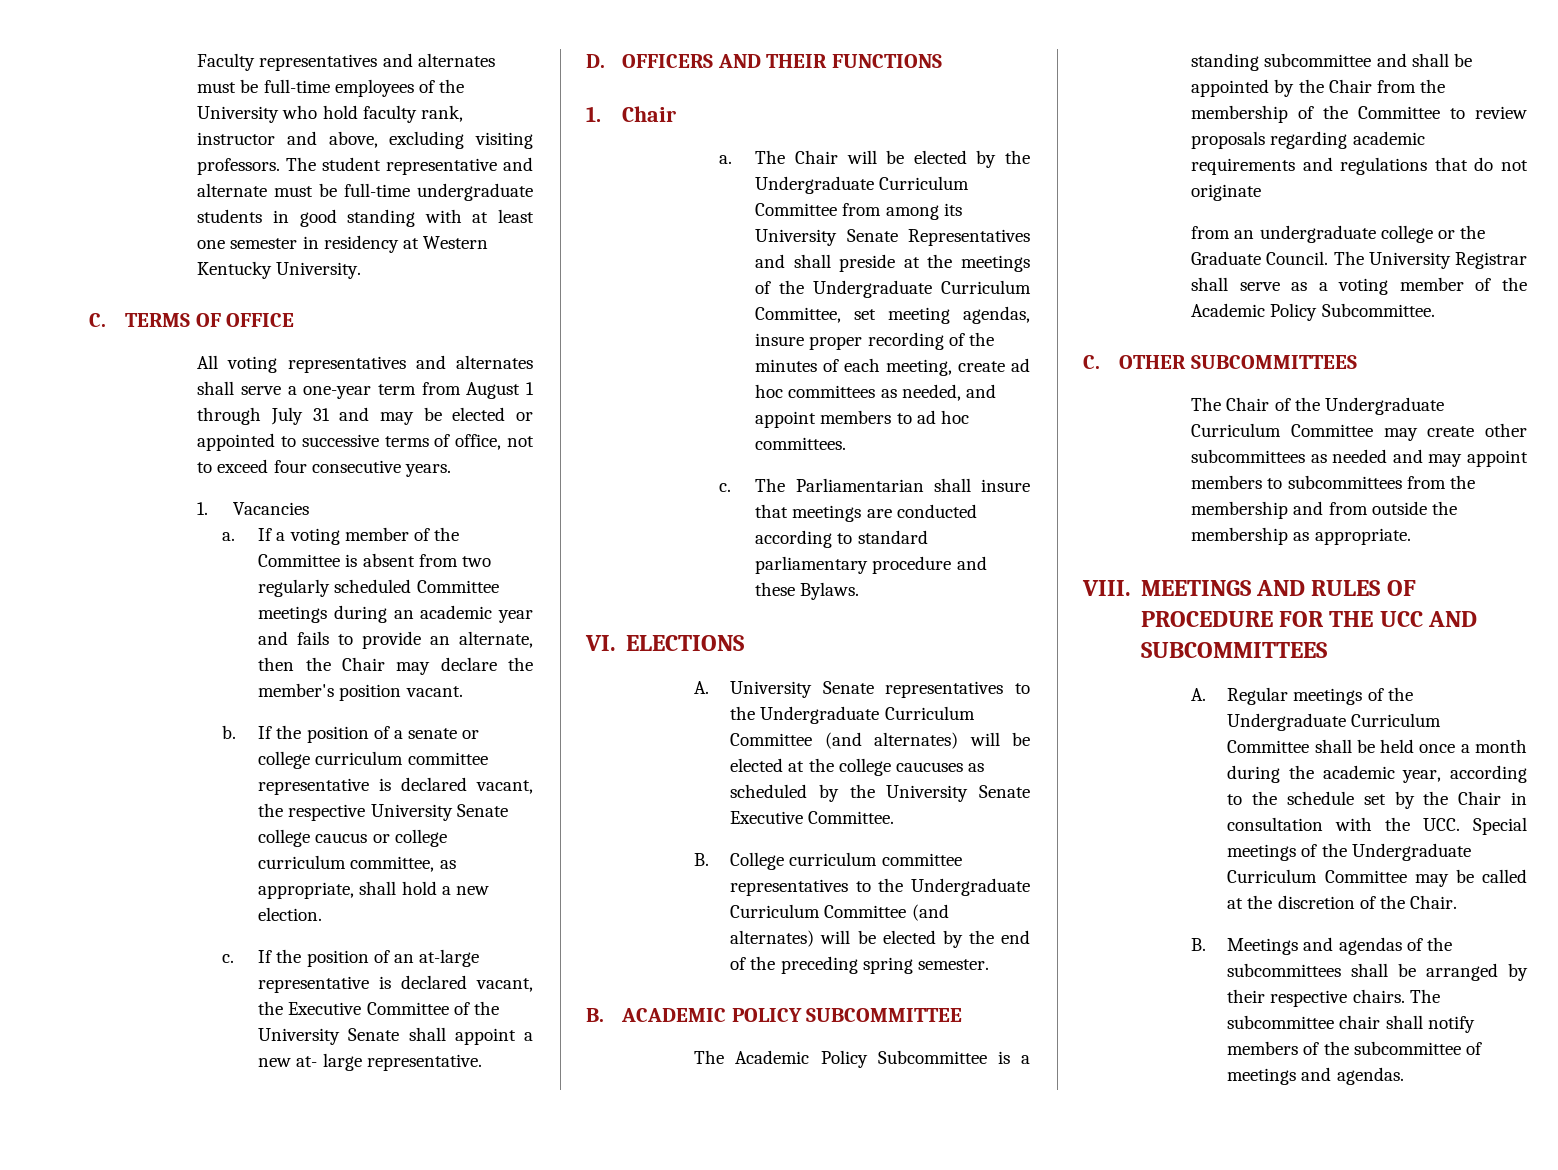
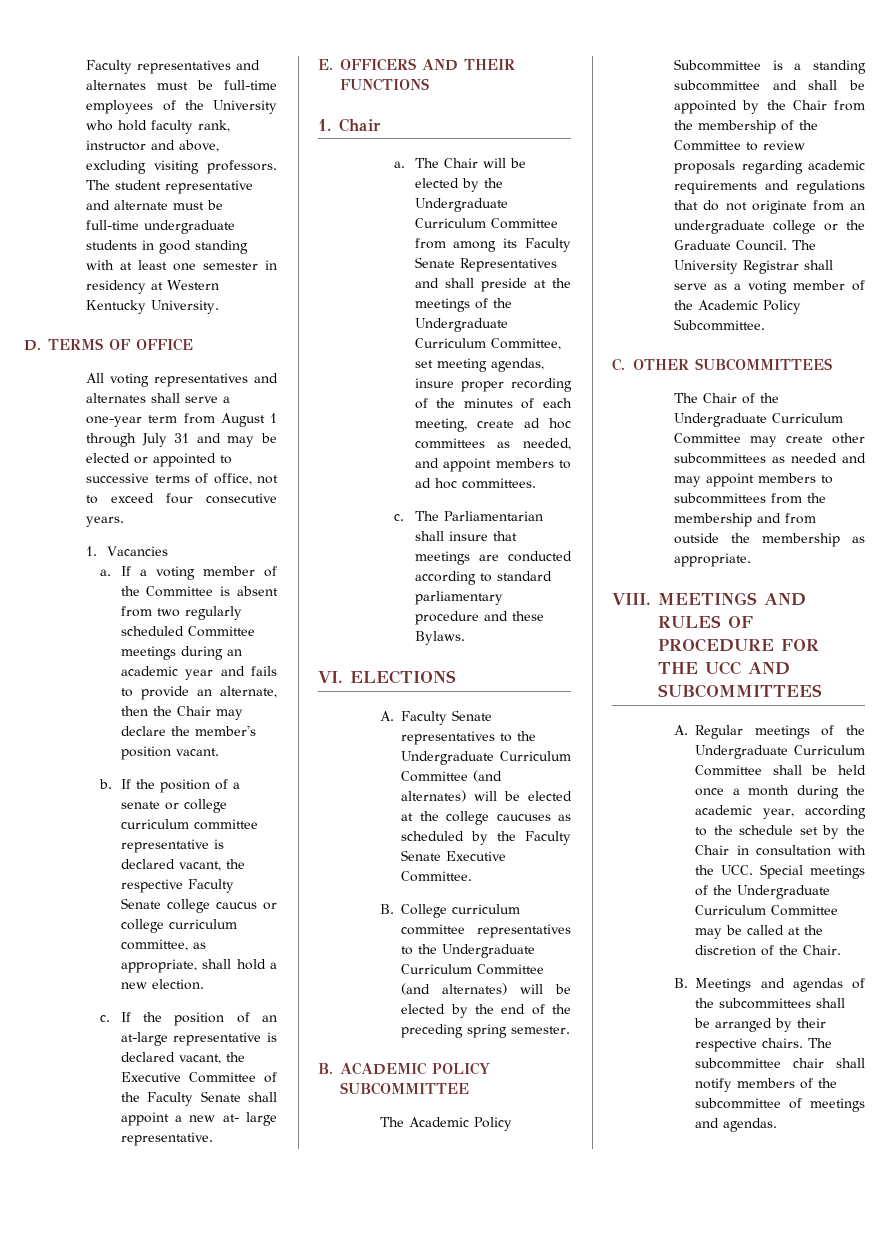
[89,313,106,327] C. -> [24,340,41,351] D.
[370,804,453,821] University -> [187,879,234,893] Faculty
[258,1028,341,1045] University -> [147,1092,194,1106] Faculty
[586,54,605,68] D. -> [318,59,333,70] E.
[755,229,838,246] University -> [525,238,571,252] Faculty
[730,681,813,698] University -> [401,711,448,725] Faculty
[886,785,969,802] University -> [525,831,571,845] Faculty
(1262, 192) // -> (807, 207) none

